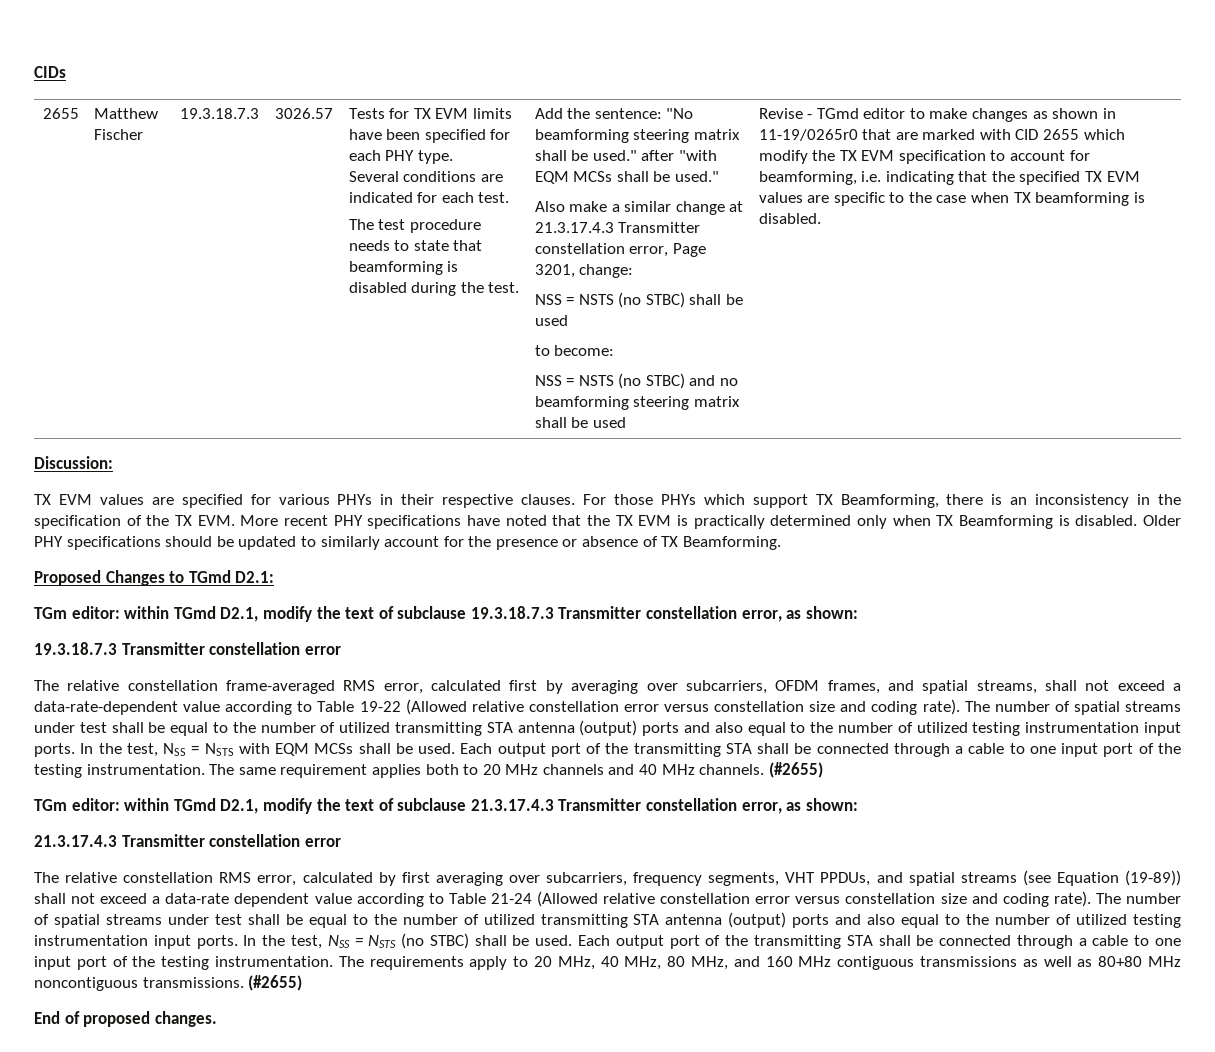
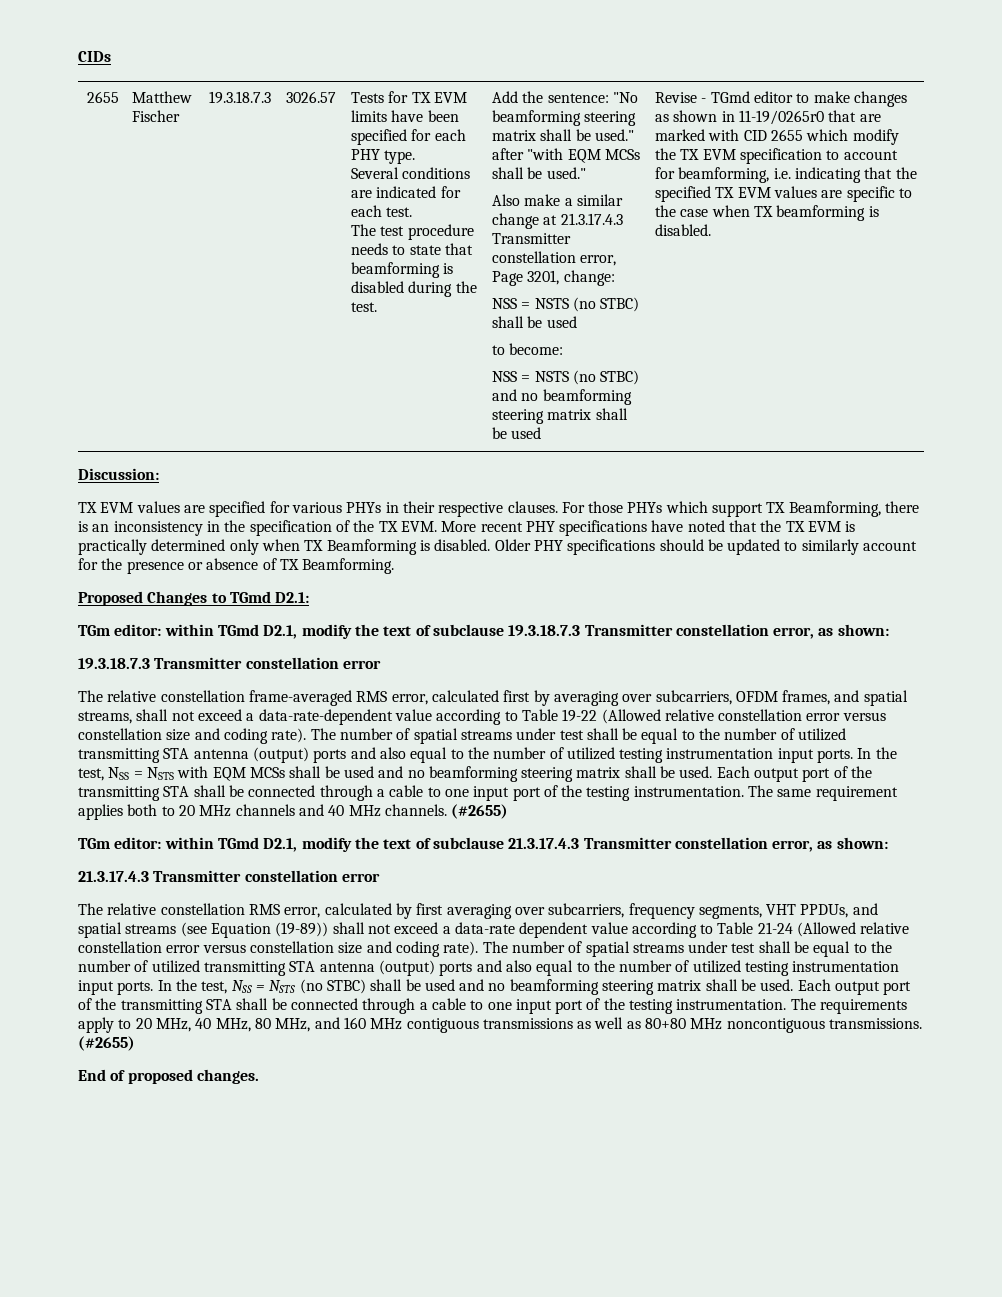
(413, 748) none -> [343,766,676,782] used and no beamforming steering matrix shall be
(530, 940) none -> [424,979,757,995] used and no beamforming steering matrix shall be

